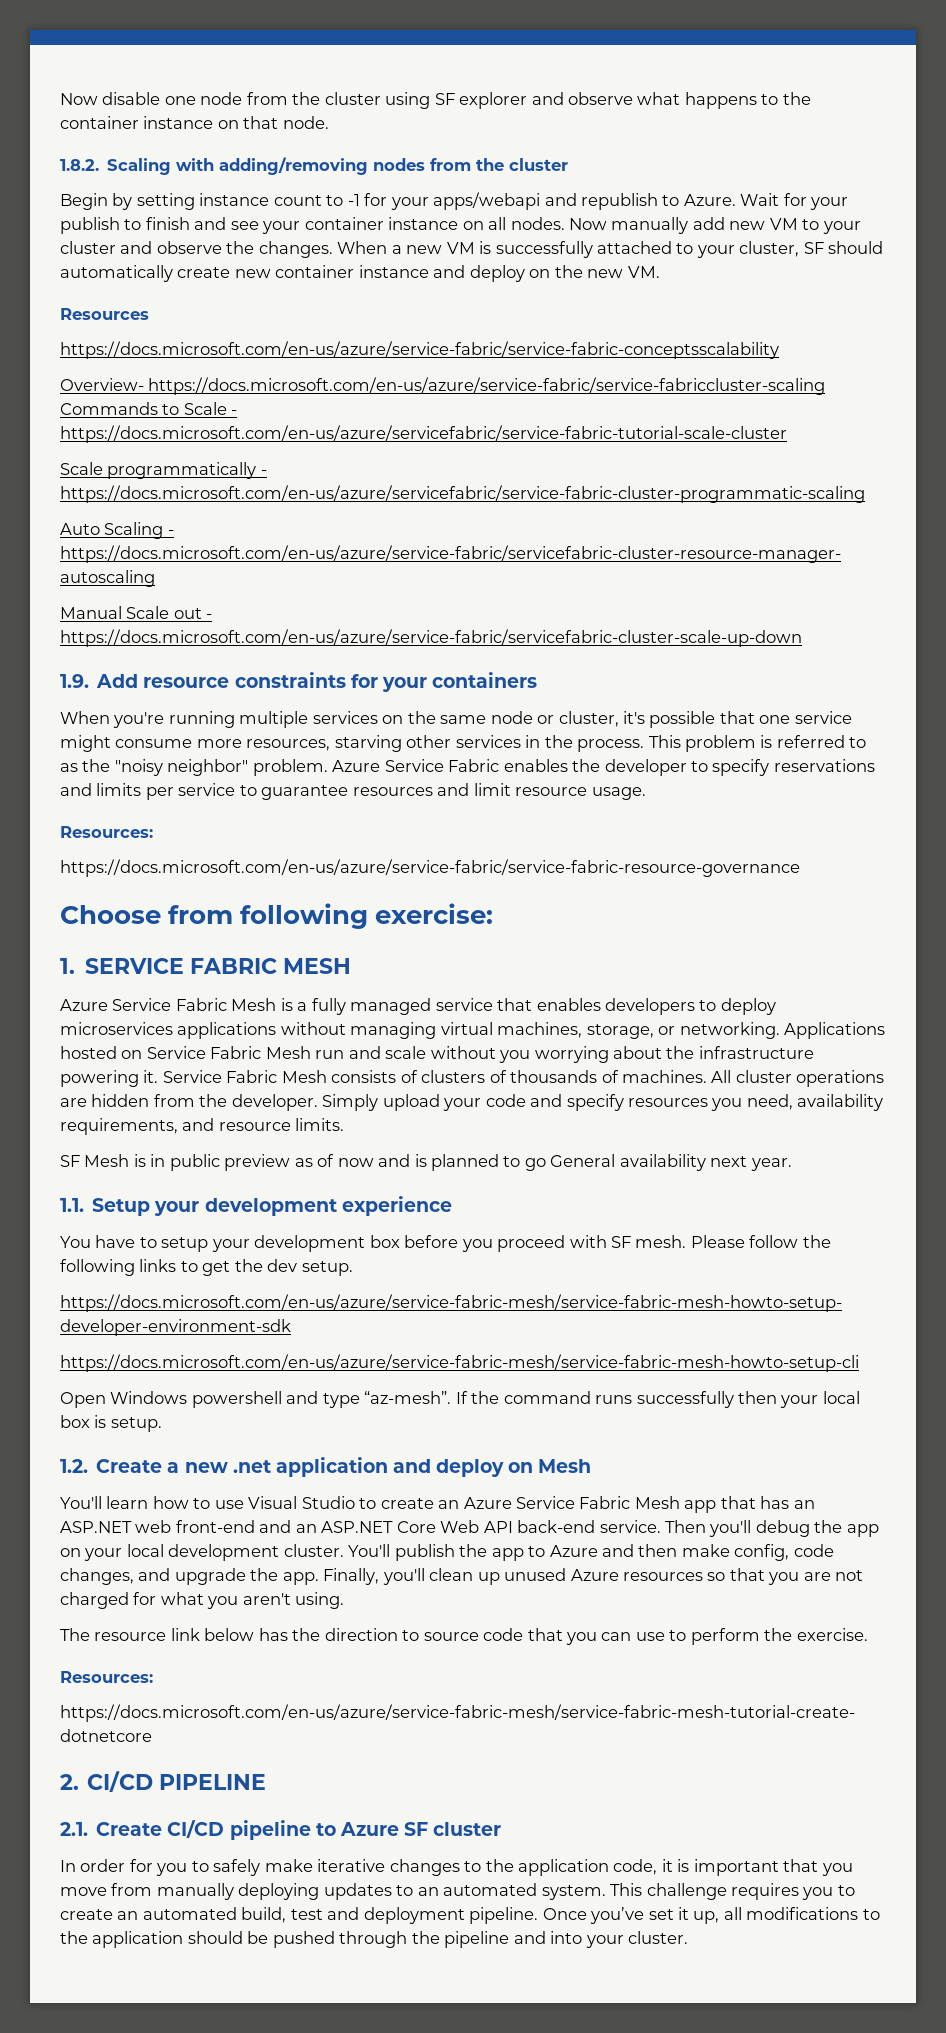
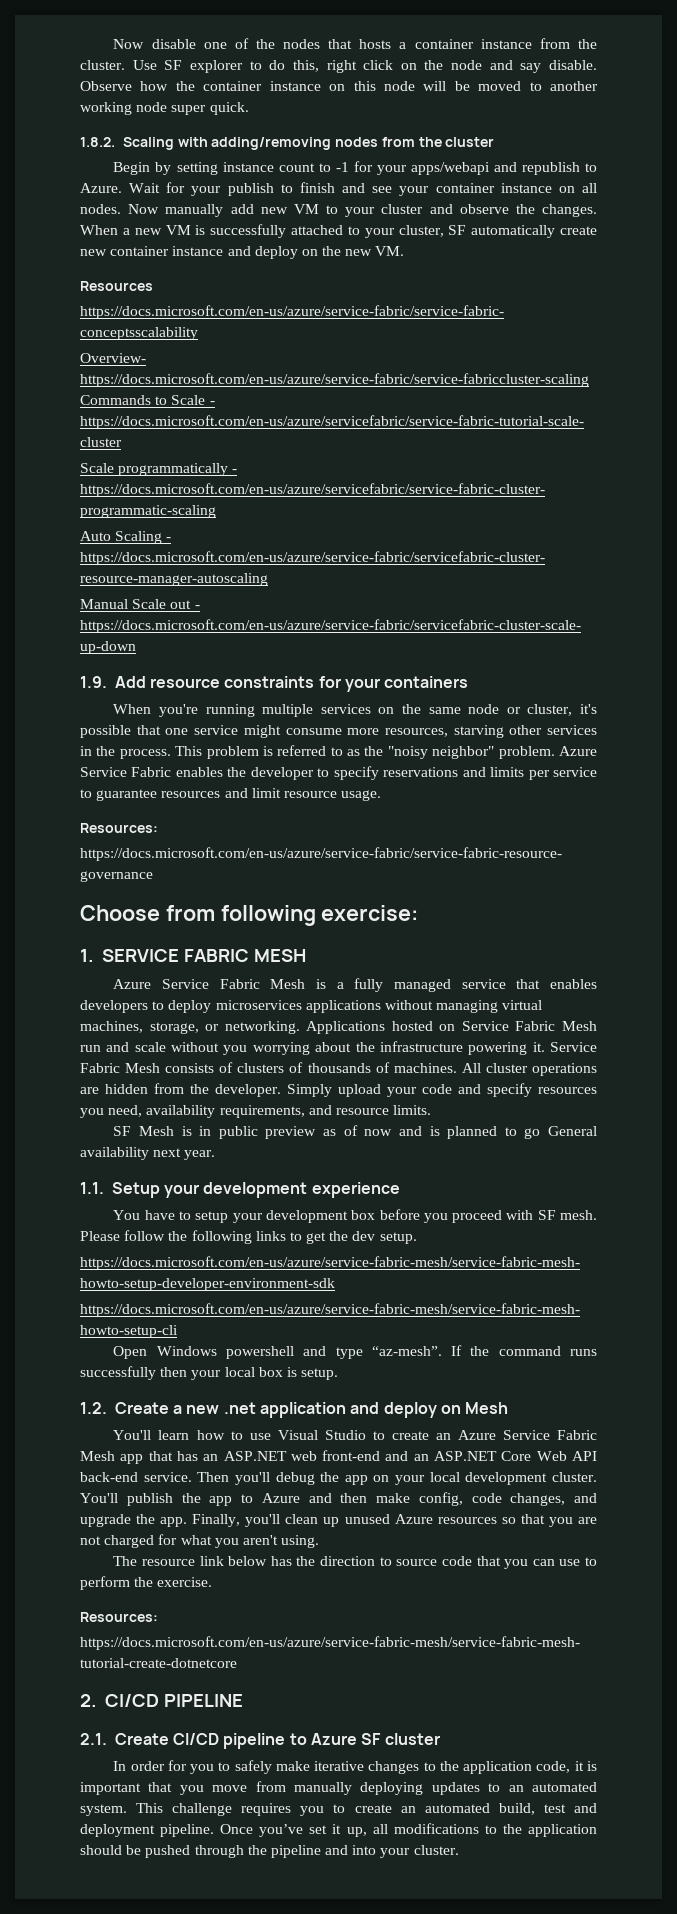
[200,92,811,109] [60,116,329,129] node from the cluster using SF explorer and observe what happens to the container instance on that node. -> [234,38,598,49] [80,60,598,73] [80,81,598,91] [80,102,249,115] of the nodes that hosts a container instance from the cluster. Use SF explorer to do this, right click on the node and say disable. Observe how the container instance on this node will be moved to another working node super quick.
[828,241,884,254] should -> (467, 230) none

